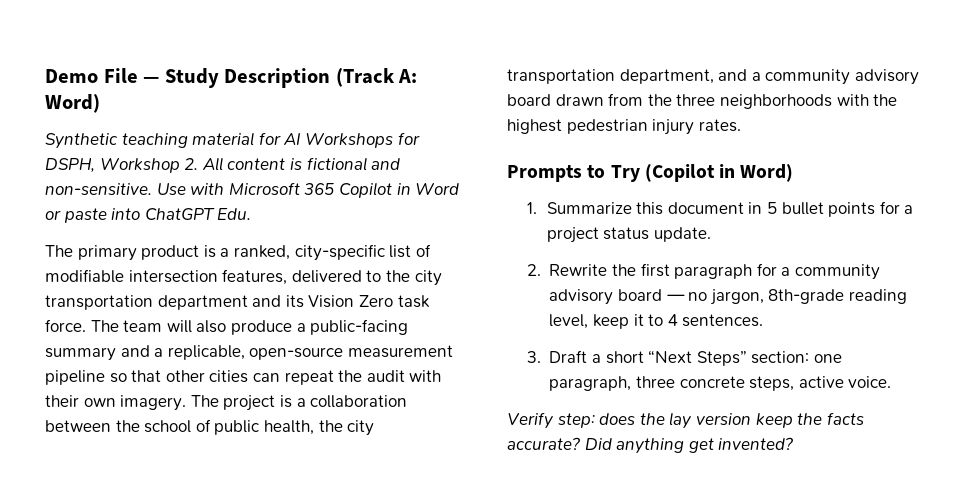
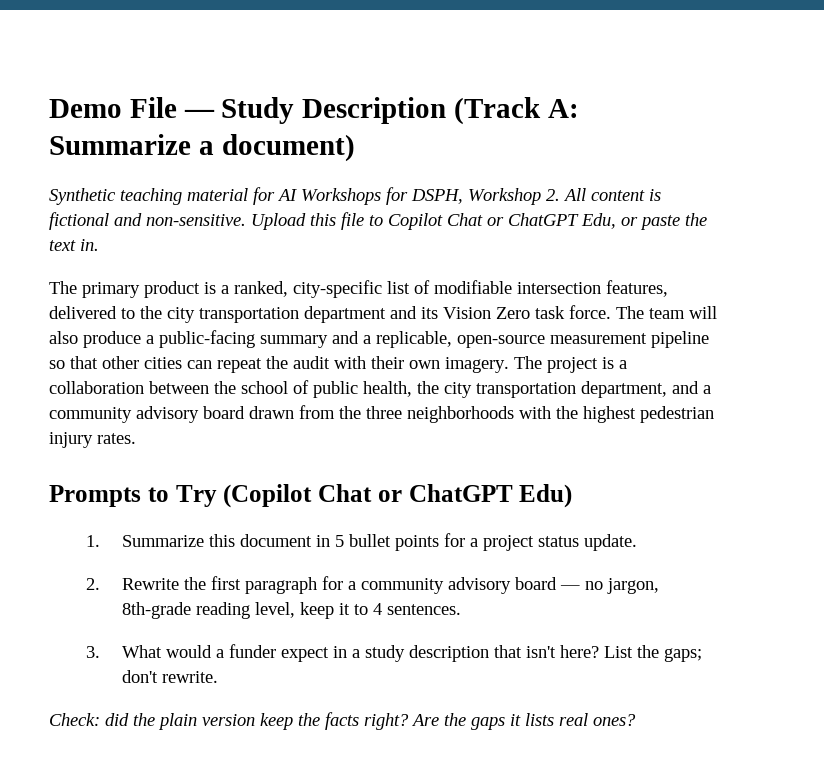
[45,94,100,113] Word) -> [49,134,355,162] Summarize a document)
[156,182,460,198] [45,208,252,223] Use with Microsoft 365 Copilot in Word or paste into ChatGPT Edu. -> [251,212,707,230] [49,239,99,251] Upload this file to Copilot Chat or ChatGPT Edu, or paste the text in.
[719,164,794,182] in Word) -> [318,484,573,508] Chat or ChatGPT Edu)
[549,350,842,366] [549,376,892,391] [507,412,864,429] [507,437,794,454] Draft a short “Next Steps” section: one paragraph, three concrete steps, active voice. // Verify step: does the lay version keep the facts accurate? Did anything get invented? -> [122,644,703,662] [122,670,219,683] [49,712,636,730] What would a funder expect in a study description that isn't here? List the gaps; don't rewrite. // Check: did the plain version keep the facts right? Are the gaps it lists real ones?

